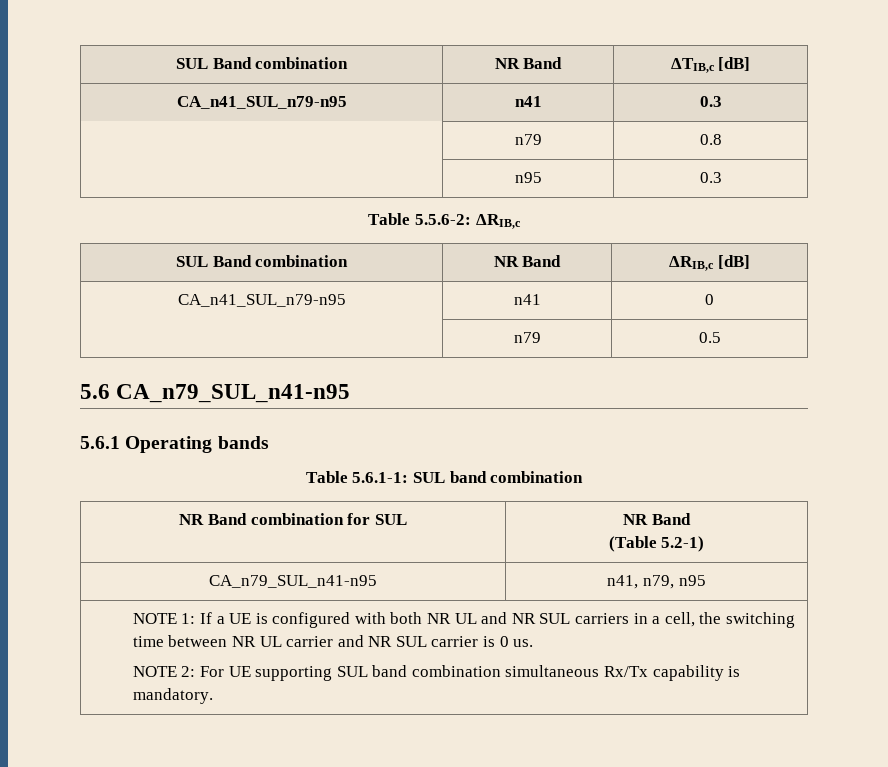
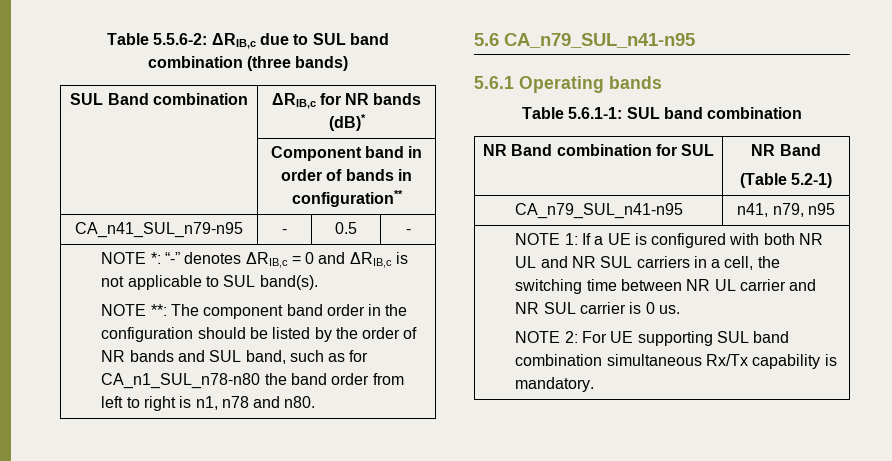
[175,57,349,69] [494,57,563,69] [670,57,751,73] [176,96,347,109] [514,96,542,107] [699,96,722,107] [514,134,542,145] [699,134,722,145] [514,172,542,183] [699,172,722,183] [368,213,521,229] [175,255,349,267] [493,255,562,267] [669,255,750,271] [177,294,346,307] [513,294,541,305] [705,294,714,305] [513,332,541,343] [698,332,721,343] SUL Band combination | NR Band | ΔTIB,c [dB] // CA_n41_SUL_n79-n95 | n41 | 0.3 // | n79 | 0.8 // | n95 | 0.3 // Table 5.5.6-2: ΔRIB,c // SUL Band combination | NR Band | ΔRIB,c [dB] // CA_n41_SUL_n79-n95 | n41 | 0 // | n79 | 0.5 -> [107,33,389,49] [147,56,349,71] [70,93,248,105] [271,93,422,109] [328,114,366,131] [270,146,423,161] [281,169,412,181] [291,190,403,207] [75,222,243,238] [282,229,287,234] [335,222,357,234] [405,229,411,234] [101,252,409,268] [101,275,318,290] [101,304,408,319] [101,327,418,342] [101,350,369,364] [101,373,404,389] [101,396,316,411] Table 5.5.6-2: ΔRIB,c due to SUL band combination (three bands) // SUL Band combination | ΔRIB,c for NR bands (dB)* // | Component band in order of bands in configuration** // CA_n41_SUL_n79-n95 | - | 0.5 | - // NOTE *: “-” denotes ΔRIB,c = 0 and ΔRIB,c is not applicable to SUL band(s). // NOTE **: The component band order in the configuration should be listed by the order of NR bands and SUL band, such as for CA_n1_SUL_n78-n80 the band order from left to right is n1, n78 and n80.

